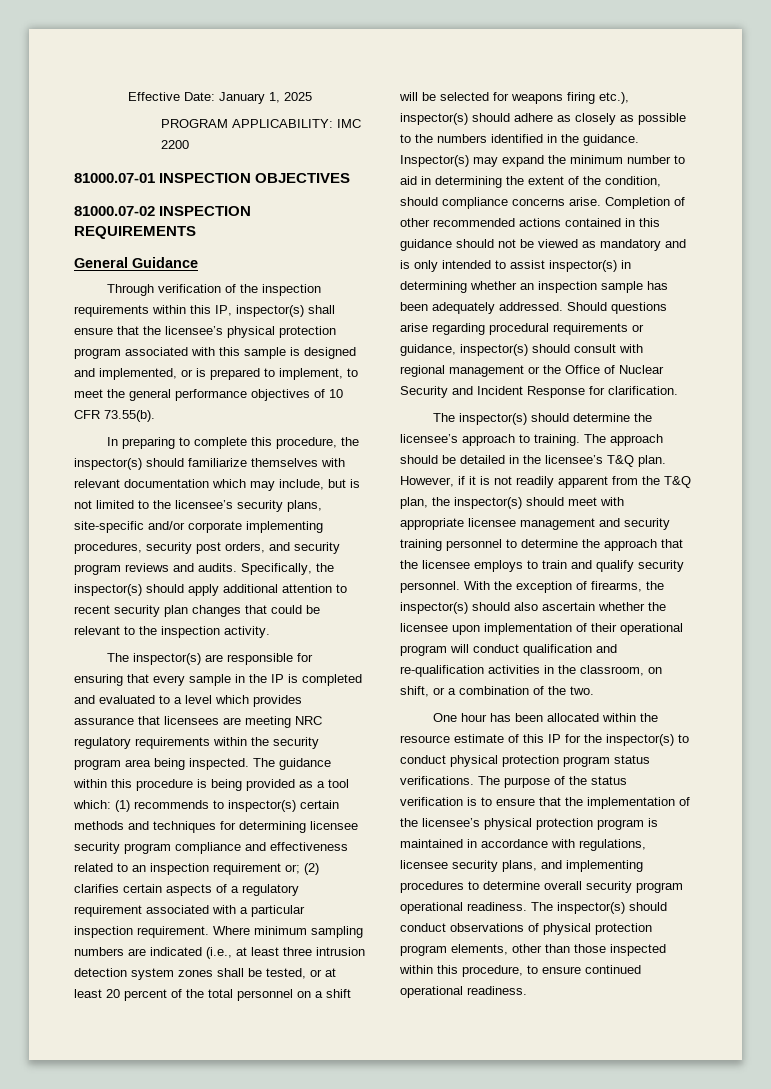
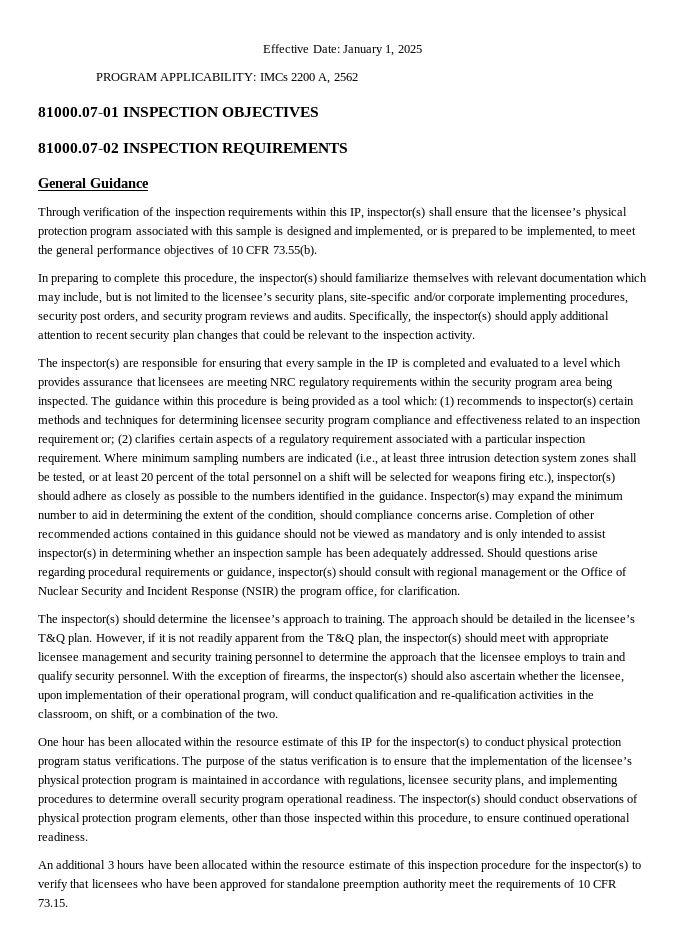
[337,119,362,128] IMC -> [259,73,288,81] IMCs
(190, 144) none -> [318,73,358,84] A, 2562
[279,368,343,380] implement, -> [511,226,595,238] be implemented,
(585, 392) none -> [241,586,377,598] (NSIR) the program office,
[400,623,448,632] licensee -> [579,671,624,683] licensee,
[400,645,447,656] program -> [242,692,288,702] program,
(527, 990) none -> [38,860,641,872] [38,879,617,891] [38,899,68,907] // An additional 3 hours have been allocated within the resource estimate of this inspection procedure for the inspector(s) to verify that licensees who have been approved for standalone preemption authority meet the requirements of 10 CFR 73.15.

